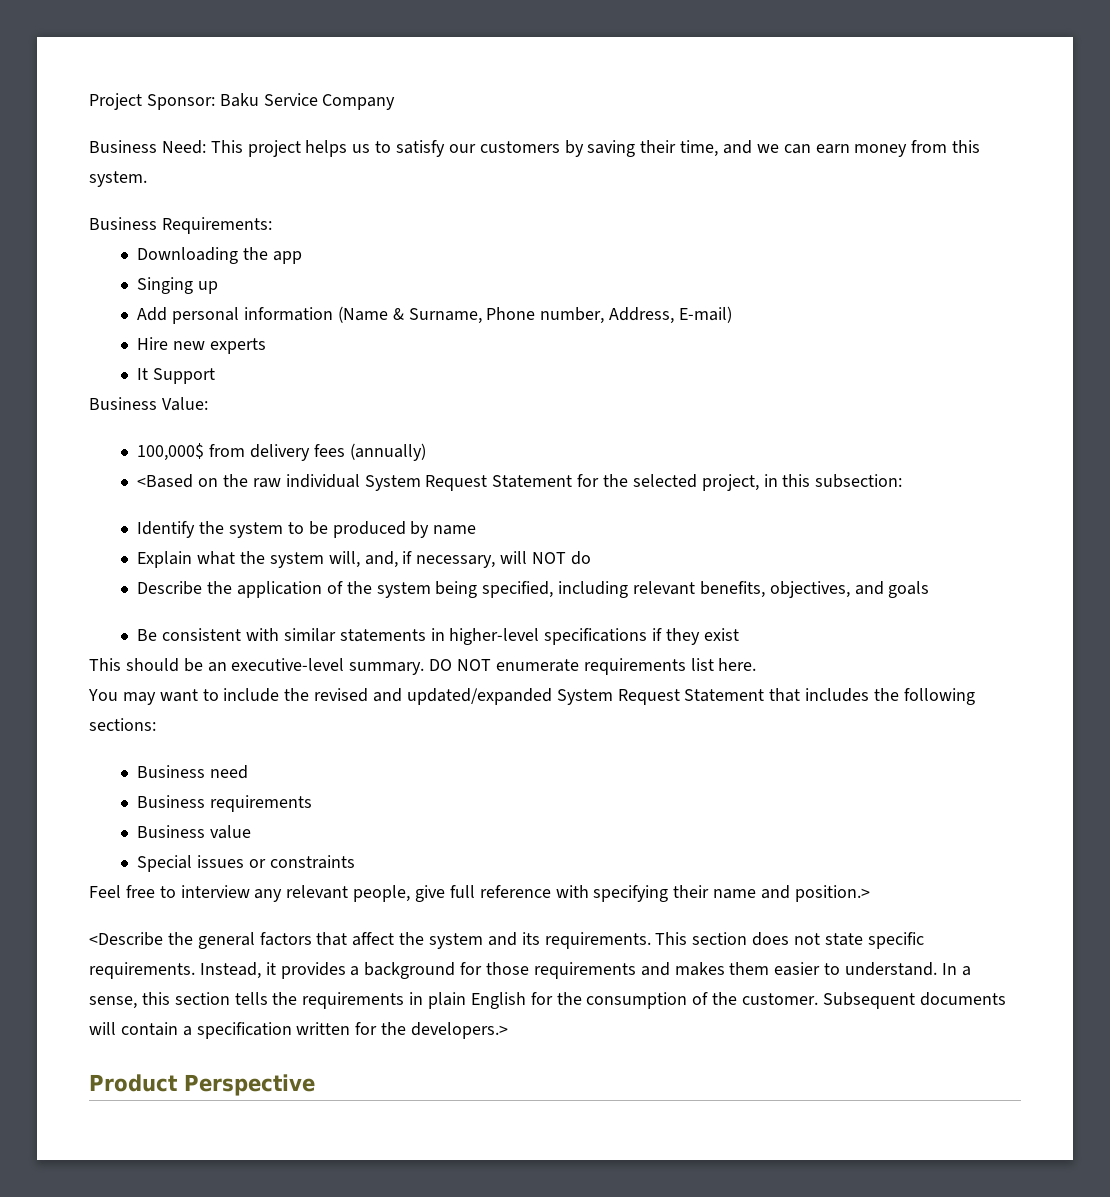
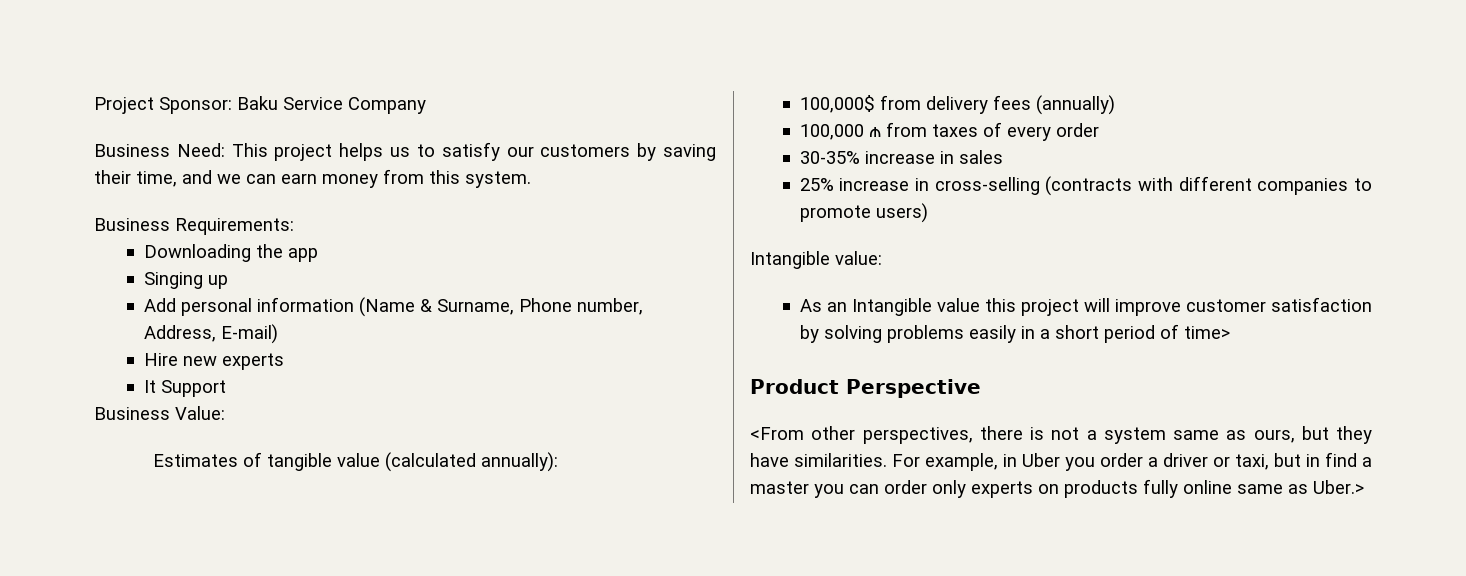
(208, 404) none -> [152,452,558,472] // Estimates of tangible value (calculated annually):
[137,474,903,491] [137,521,477,538] [137,551,591,568] [137,581,930,598] [137,628,739,645] [89,658,757,675] [88,688,975,705] [89,718,156,731] [137,765,249,779] [137,795,313,812] [137,825,252,839] [137,855,355,872] [89,885,870,902] [89,932,924,949] [89,962,971,979] [89,992,1006,1009] [89,1022,509,1039] [89,1074,315,1096] <Based on the raw individual System Request Statement for the selected project, in this subsection: // Identify the system to be produced by name // Explain what the system will, and, if necessary, will NOT do // Describe the application of the system being specified, including relevant benefits, objectives, and goals // Be consistent with similar statements in higher-level specifications if they exist // This should be an executive-level summary. DO NOT enumerate requirements list here. // You may want to include the revised and updated/expanded System Request Statement that includes the following sections: // Business need // Business requirements // Business value // Special issues or constraints // Feel free to interview any relevant people, give full reference with specifying their name and position.> // <Describe the general factors that affect the system and its requirements. This section does not state specific requirements. Instead, it provides a background for those requirements and makes them easier to understand. In a sense, this section tells the requirements in plain English for the consumption of the customer. Subsequent documents will contain a specification written for the developers.> // Product Perspective -> [799,122,1099,141] [799,150,1003,164] [799,176,1372,196] [799,203,928,223] [750,251,882,269] [799,297,1372,316] [799,324,1230,343] [750,379,981,398] [750,426,1372,444] [750,452,1372,471] [750,479,1364,498] 100,000 ₼ from taxes of every order // 30-35% increase in sales // 25% increase in cross-selling (contracts with different companies to promote users) // Intangible value: // As an Intangible value this project will improve customer satisfaction by solving problems easily in a short period of time> // Product Perspective // <From other perspectives, there is not a system same as ours, but they have similarities. For example, in Uber you order a driver or taxi, but in find a master you can order only experts on products fully online same as Uber.>

